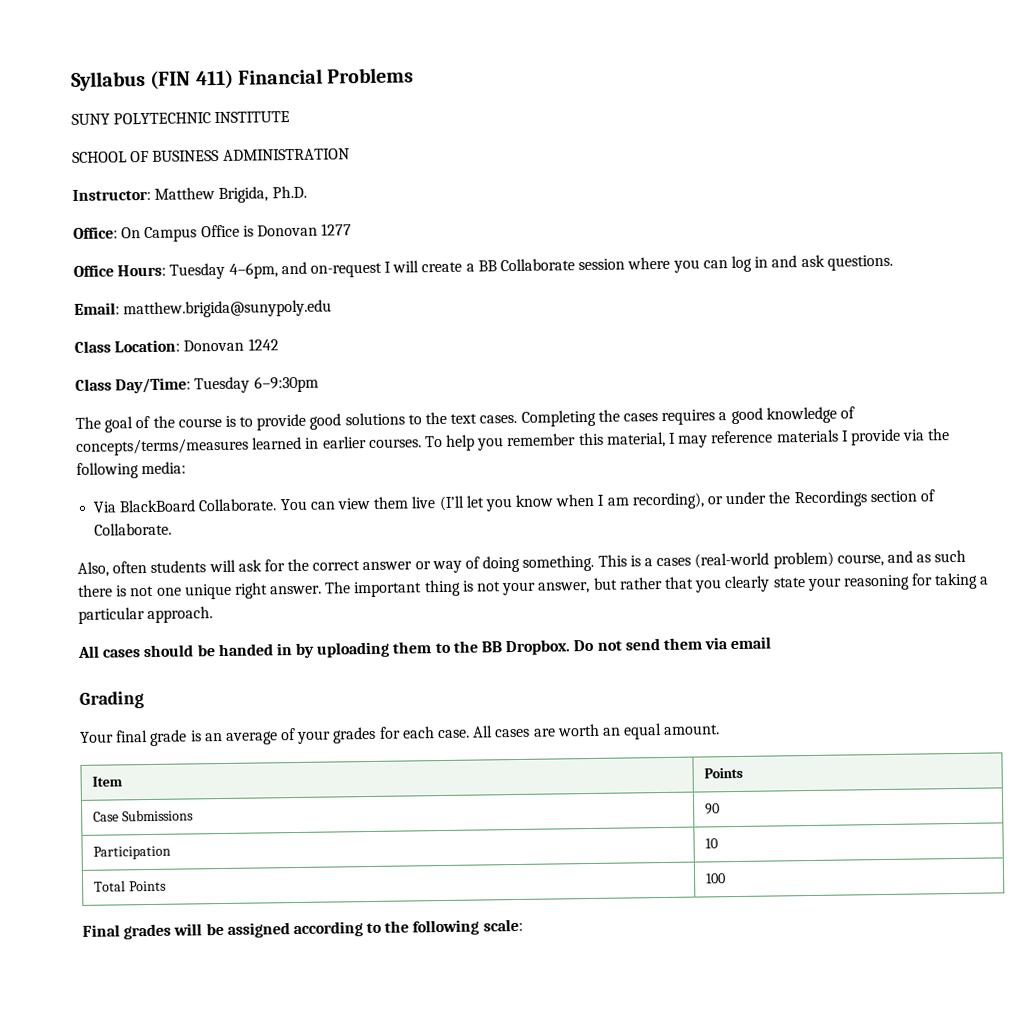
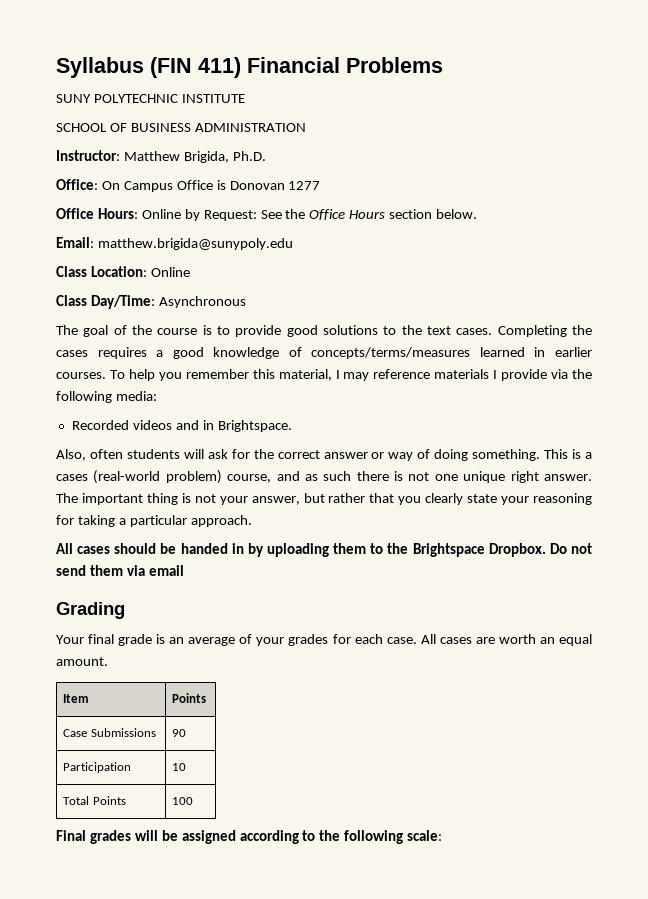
[169,254,893,280] Tuesday 4–6pm, and on-request I will create a BB Collaborate session where you can log in and ask questions. -> [141,209,478,221] Online by Request: See the Office Hours section below.
[183,338,279,352] Donovan 1242 -> [150,267,190,277] Online
[194,375,319,394] Tuesday 6–9:30pm -> [158,296,246,308] Asynchronous
[93,489,935,513] [94,522,173,536] Via BlackBoard Collaborate. You can view them live (I’ll let you know when I am recording), or under the Recordings section of Collaborate. -> [71,420,292,432] Recorded videos and in Brightspace.
[481,641,503,653] BB -> [412,543,485,557] Brightspace

